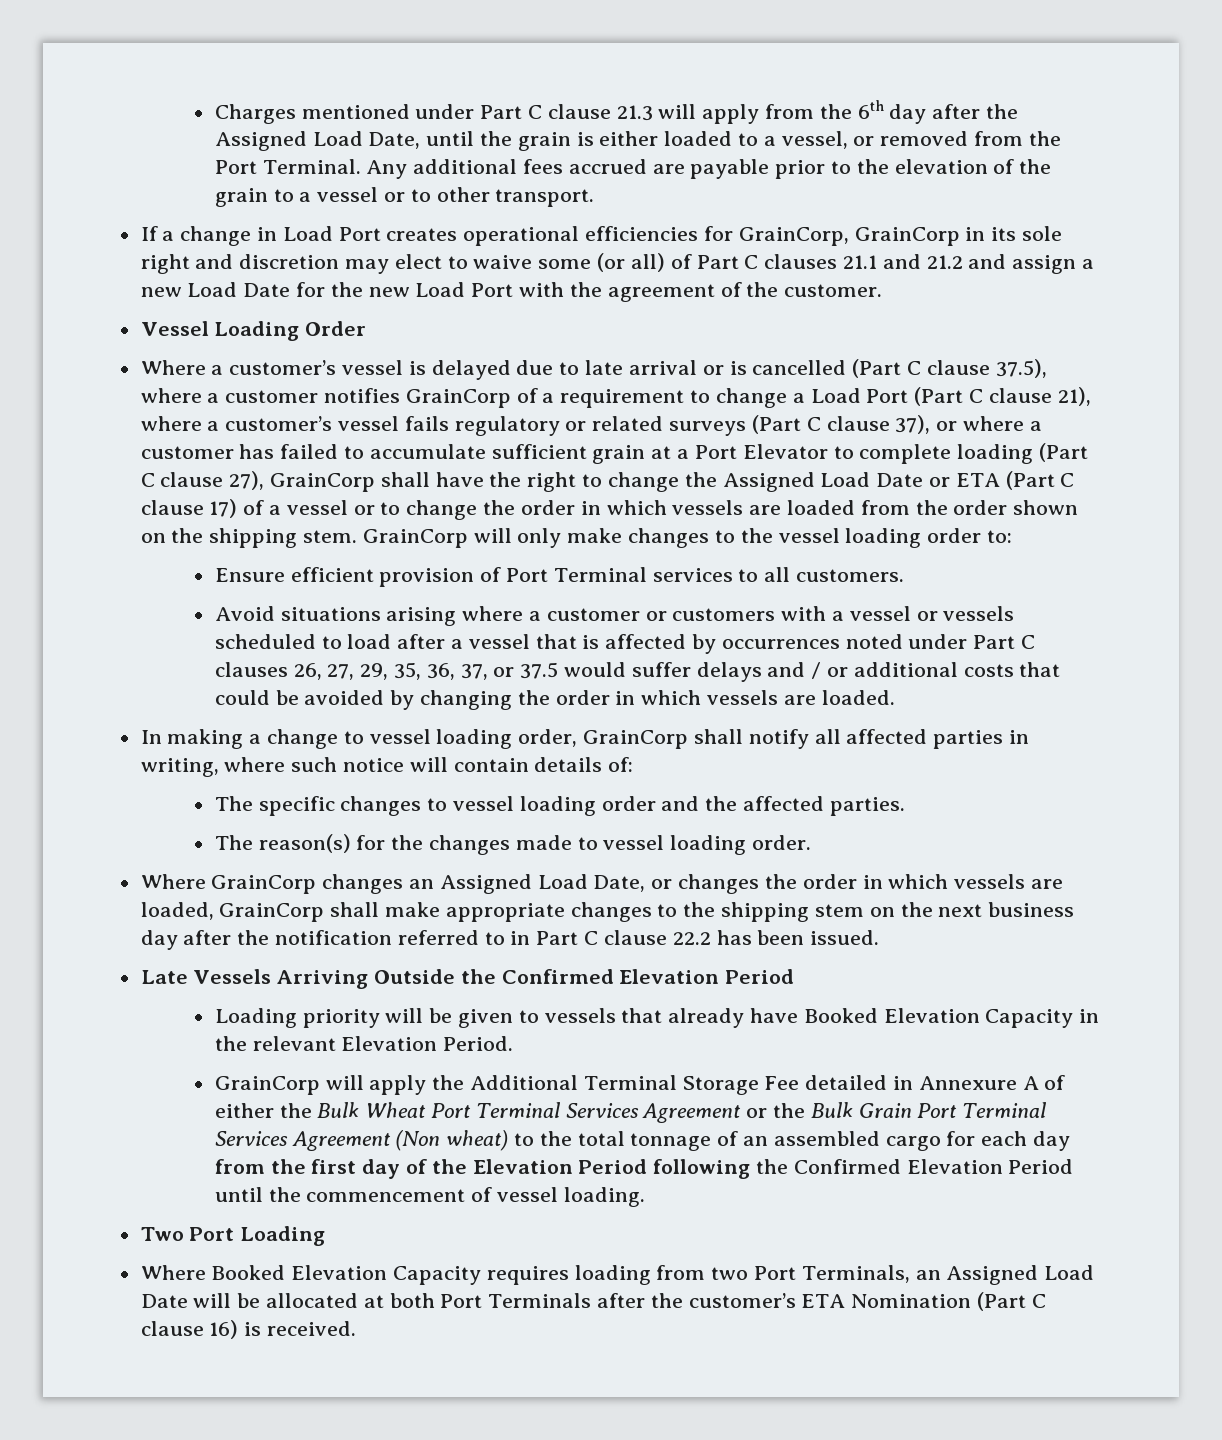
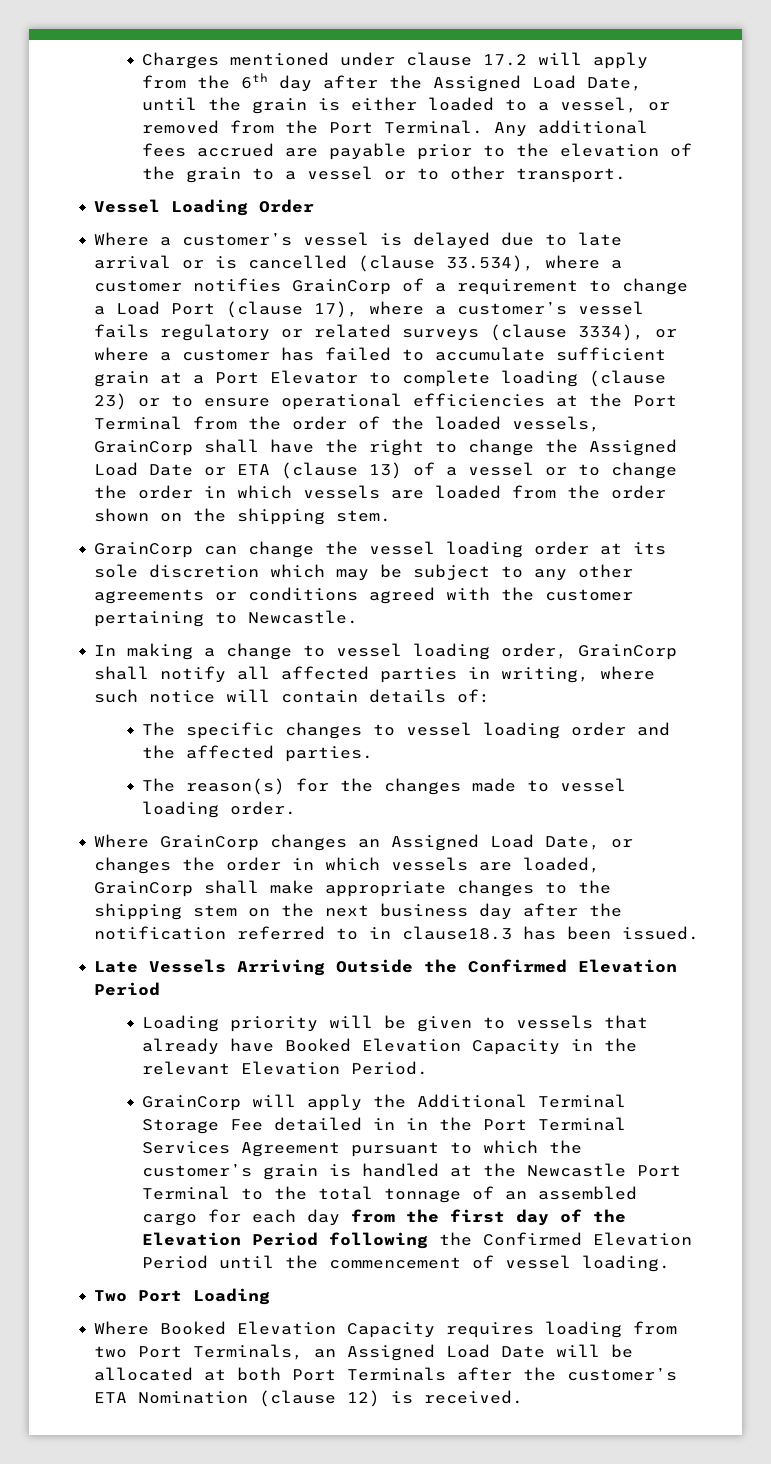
[480,104,653,121] Part C clause 21.3 -> [405,52,527,66] clause 17.2
[140,226,1062,246] [140,253,1094,274] [140,282,883,302] // If a change in Load Port creates operational efficiencies for GrainCorp, GrainCorp in its sole right and discretion may elect to waive some (or all) of Part C clauses 21.1 and 21.2 and assign a new Load Date for the new Load Port with the agreement of the customer. -> (626, 175) none
[852,359,1047,378] (Part C clause 37.5), -> [358,255,535,272] (clause 33.534),
[914,387,1091,406] (Part C clause 21), -> [226,301,359,318] (clause 17),
[751,415,931,434] (Part C clause 37), -> [490,324,645,341] (clause 3334),
[1038,443,1088,462] [140,471,265,490] (Part C clause 27), -> [589,370,667,387] [94,393,678,410] [94,416,601,432] (clause 23) or to ensure operational efficiencies at the Port Terminal from the order of the loaded vessels,
[1005,471,1075,490] [140,499,238,518] (Part C clause 17) -> [281,462,403,479] (clause 13)
[362,528,1012,548] [214,567,904,587] [214,606,1015,626] [214,634,1035,654] [214,662,1061,682] [214,690,895,710] GrainCorp will only make changes to the vessel loading order to: // Ensure efficient provision of Port Terminal services to all customers. // Avoid situations arising where a customer or customers with a vessel or vessels scheduled to load after a vessel that is affected by occurrences noted under Part C clauses 26, 27, 29, 35, 36, 37, or 37.5 would suffer delays and / or additional costs that could be avoided by changing the order in which vessels are loaded. -> [94,541,667,558] [94,564,634,581] [94,587,634,604] [94,610,359,627] // GrainCorp can change the vessel loading order at its sole discretion which may be subject to any other agreements or conditions agreed with the customer pertaining to Newcastle.
[536,930,711,945] Part C clause 22.2 -> [402,926,513,940] clause18.3
[918,1075,1066,1090] [214,1102,1047,1123] [214,1130,509,1151] Annexure A of either the Bulk Wheat Port Terminal Services Agreement or the Bulk Grain Port Terminal Services Agreement (Non wheat) -> [405,1117,626,1131] [141,1140,582,1157] [141,1163,681,1180] [141,1186,230,1200] in the Port Terminal Services Agreement pursuant to which the customer’s grain is handled at the Newcastle Port Terminal
[977,1292,1046,1311] [140,1320,239,1339] (Part C clause 16) -> [259,1390,381,1407] (clause 12)

